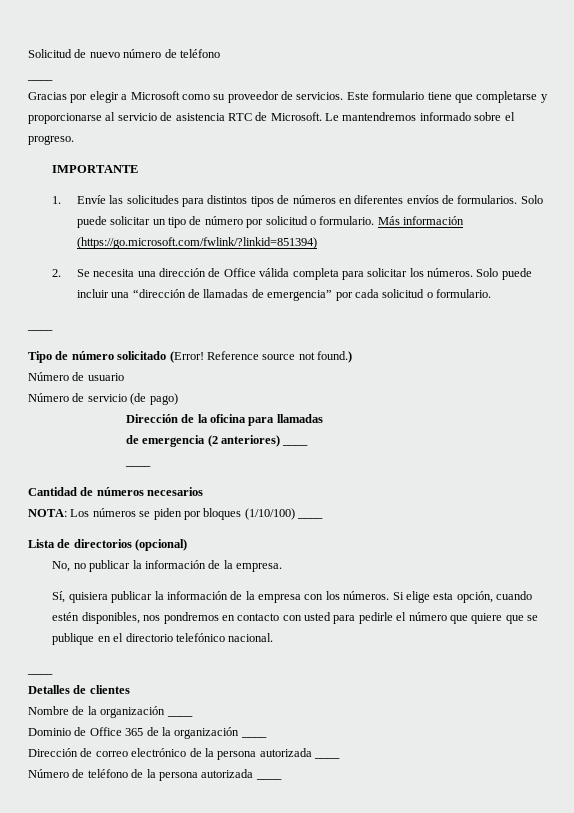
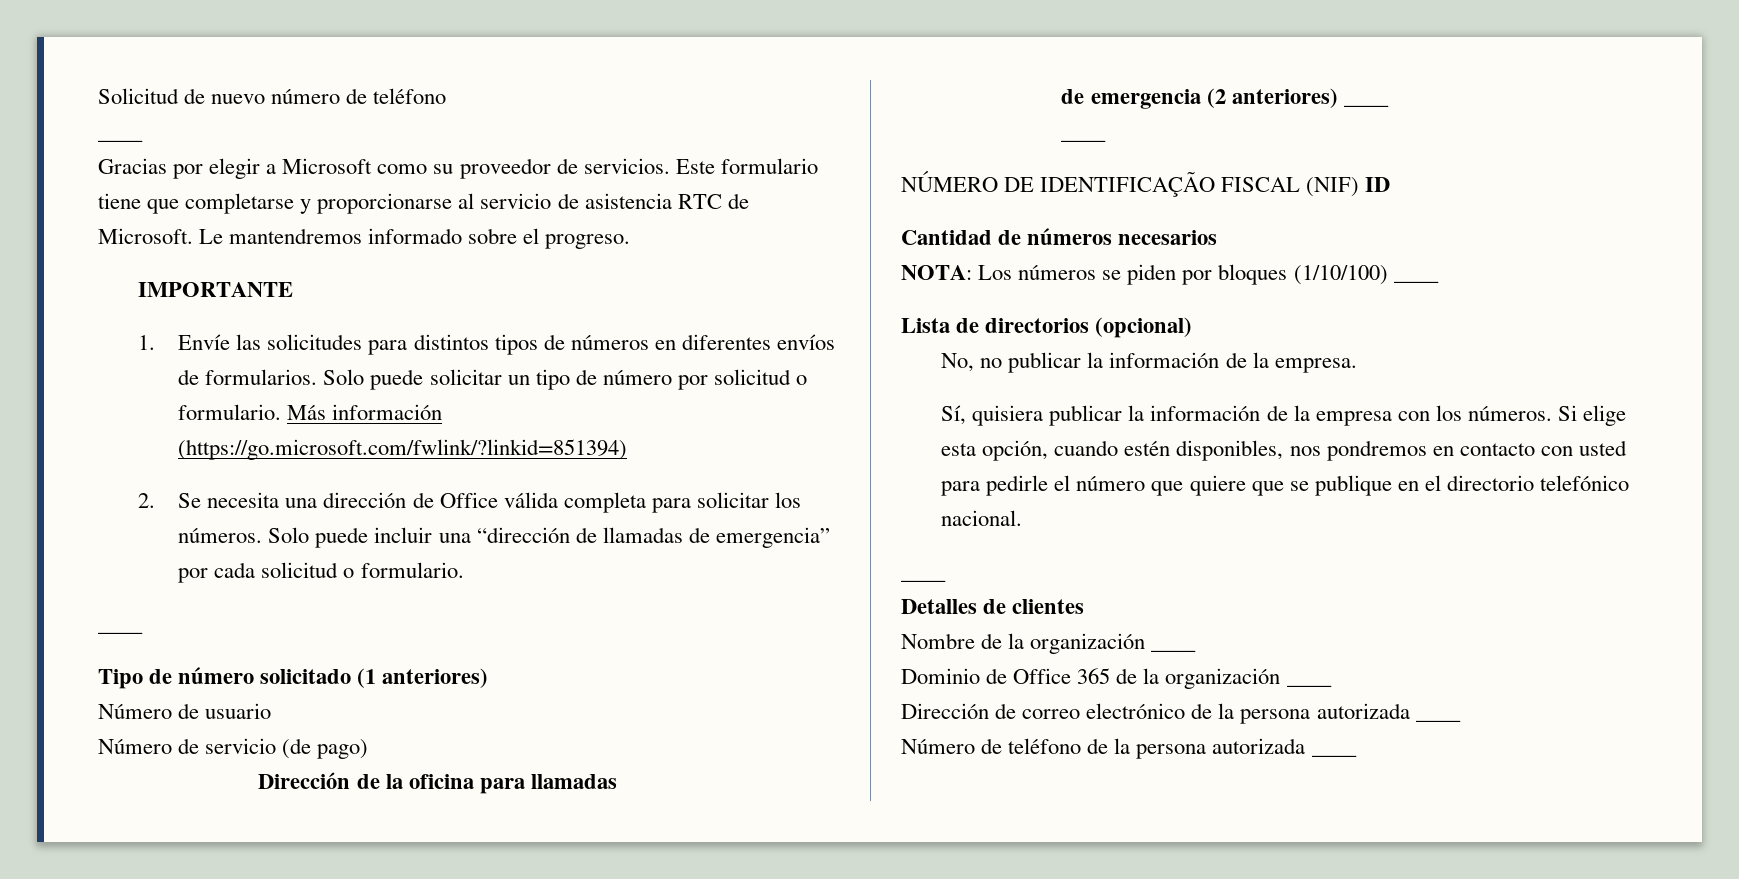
[169,351,352,363] (Error! Reference source not found.) -> [357,668,489,688] (1 anteriores)
(151, 466) none -> [901,171,1391,197] // NÚMERO DE IDENTIFICAÇÃO FISCAL (NIF) ID

